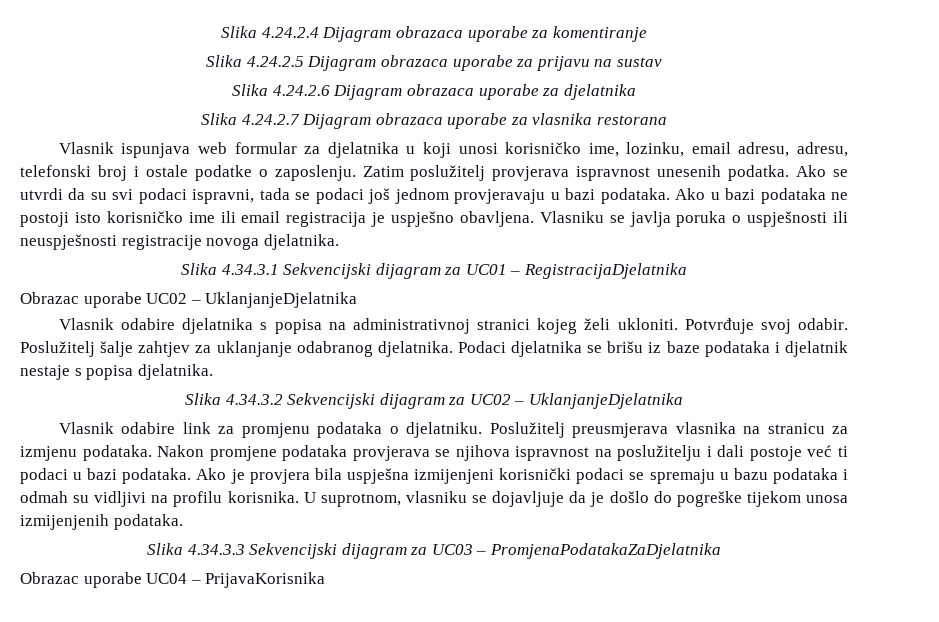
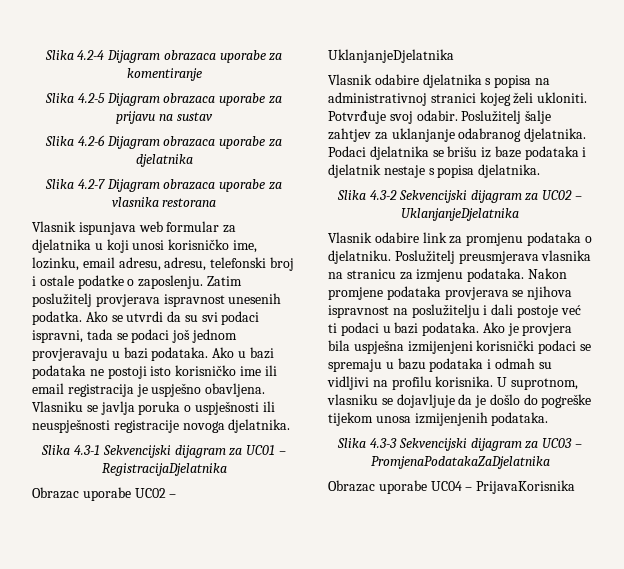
[221,26,319,38] Slika 4.24.2.4 -> [44,50,105,60] Slika 4.2-4
[246,56,304,67] 4.24.2.5 -> [77,93,105,103] 4.2-5
[272,85,330,96] 4.24.2.6 -> [77,135,105,146] 4.2-6
[241,114,300,125] 4.24.2.7 -> [77,179,105,189] 4.2-7
[221,264,279,275] 4.34.3.1 -> [73,445,100,455] 4.3-1
[225,394,283,405] 4.34.3.2 -> [369,190,397,200] 4.3-2
[187,544,245,555] 4.34.3.3 -> [369,438,397,448] 4.3-3

